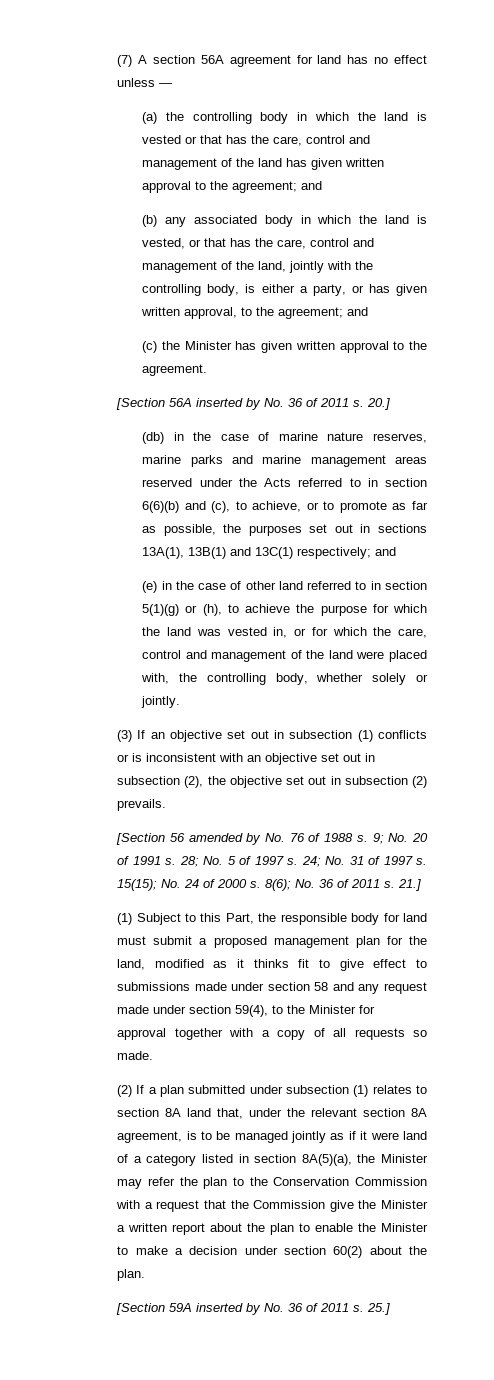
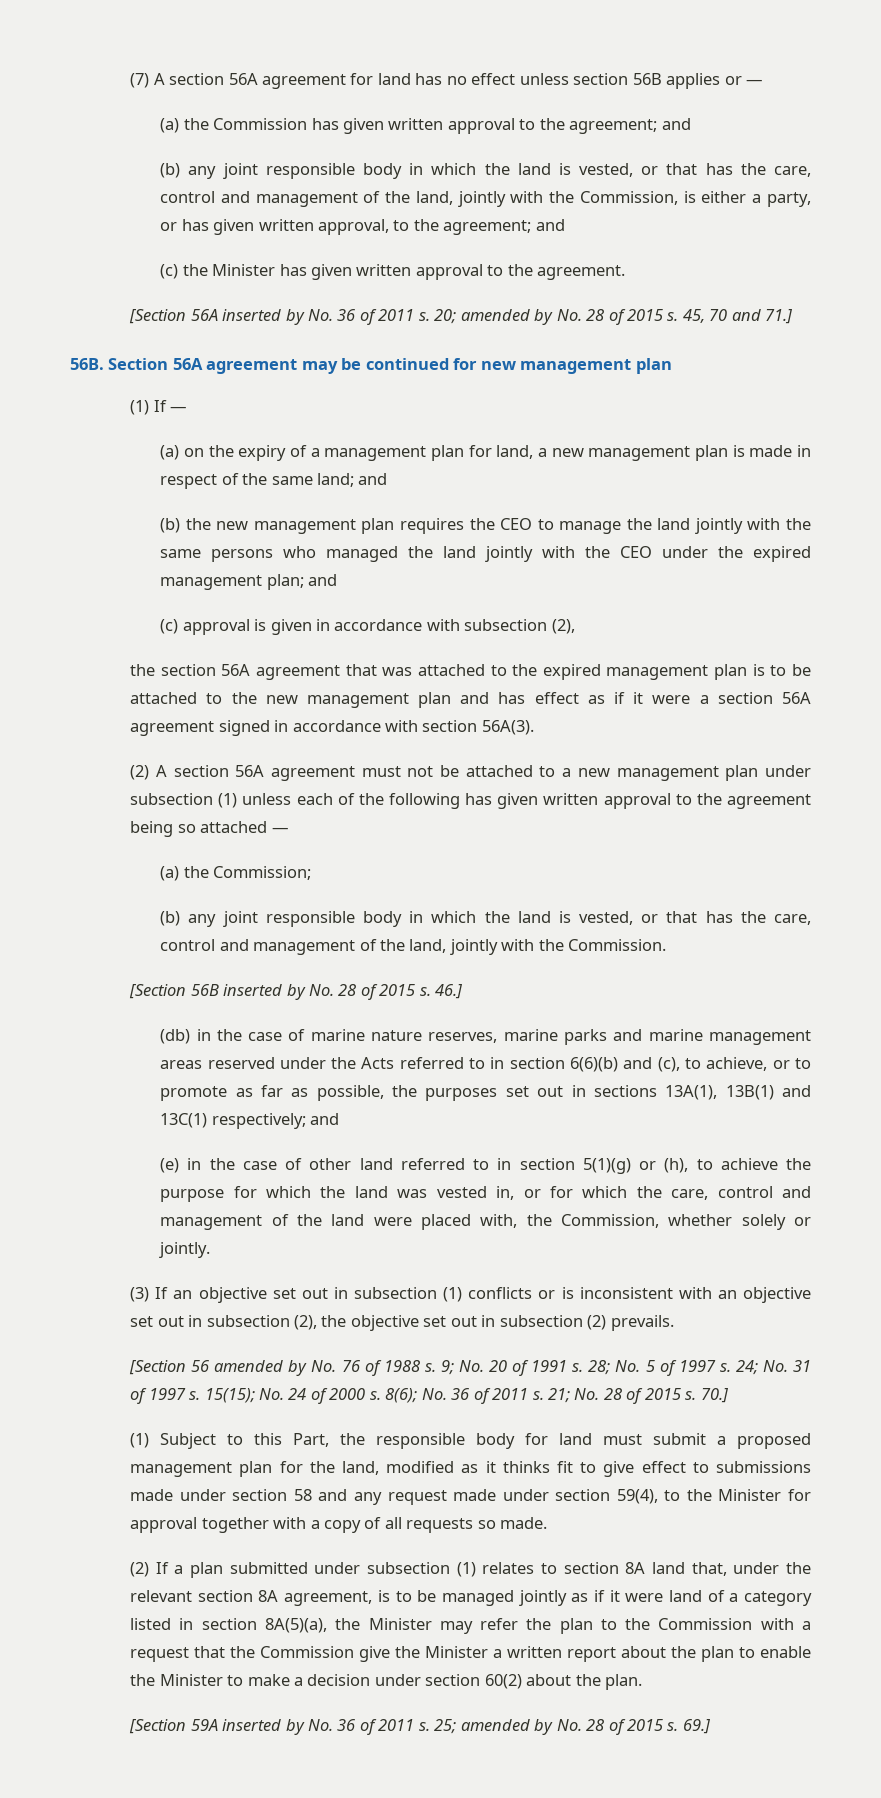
[159,83,173,87] [142,112,428,124] [142,135,371,146] [142,158,283,170] — // (a) the controlling body in which the land is vested or that has the care, control and management of the land -> [573,73,763,89] [160,118,308,133] section 56B applies or — // (a) the Commission
[193,215,257,224] associated -> [222,163,355,179] joint responsible
[142,284,240,296] controlling body, -> [579,191,678,205] Commission,
[367,398,391,410] 20.] -> [434,309,794,325] [70,358,672,374] [130,400,188,415] [160,445,812,461] [160,473,388,489] [160,518,811,534] [160,546,811,562] [160,574,338,590] [160,619,575,635] [130,664,811,680] [130,692,811,708] [130,720,534,736] [130,765,811,781] [130,793,811,809] [130,821,289,837] [160,866,312,881] [160,911,812,927] [160,939,667,955] [129,984,464,1000] 20; amended by No. 28 of 2015 s. 45, 70 and 71.] // 56B. Section 56A agreement may be continued for new management plan // (1) If — // (a) on the expiry of a management plan for land, a new management plan is made in respect of the same land; and // (b) the new management plan requires the CEO to manage the land jointly with the same persons who managed the land jointly with the CEO under the expired management plan; and // (c) approval is given in accordance with subsection (2), // the section 56A agreement that was attached to the expired management plan is to be attached to the new management plan and has effect as if it were a section 56A agreement signed in accordance with section 56A(3). // (2) A section 56A agreement must not be attached to a new management plan under subsection (1) unless each of the following has given written approval to the agreement being so attached — // (a) the Commission; // (b) any joint responsible body in which the land is vested, or that has the care, control and management of the land, jointly with the Commission. // [Section 56B inserted by No. 28 of 2015 s. 46.]
[206,673,308,685] controlling body, -> [560,1214,659,1228] Commission,
[398,879,422,891] 21.] -> [547,1388,729,1404] 21; No. 28 of 2015 s. 70.]
[273,1177,350,1186] Conservation -> (651, 1624) none
[367,1303,391,1315] 25.] -> [434,1719,711,1735] 25; amended by No. 28 of 2015 s. 69.]

